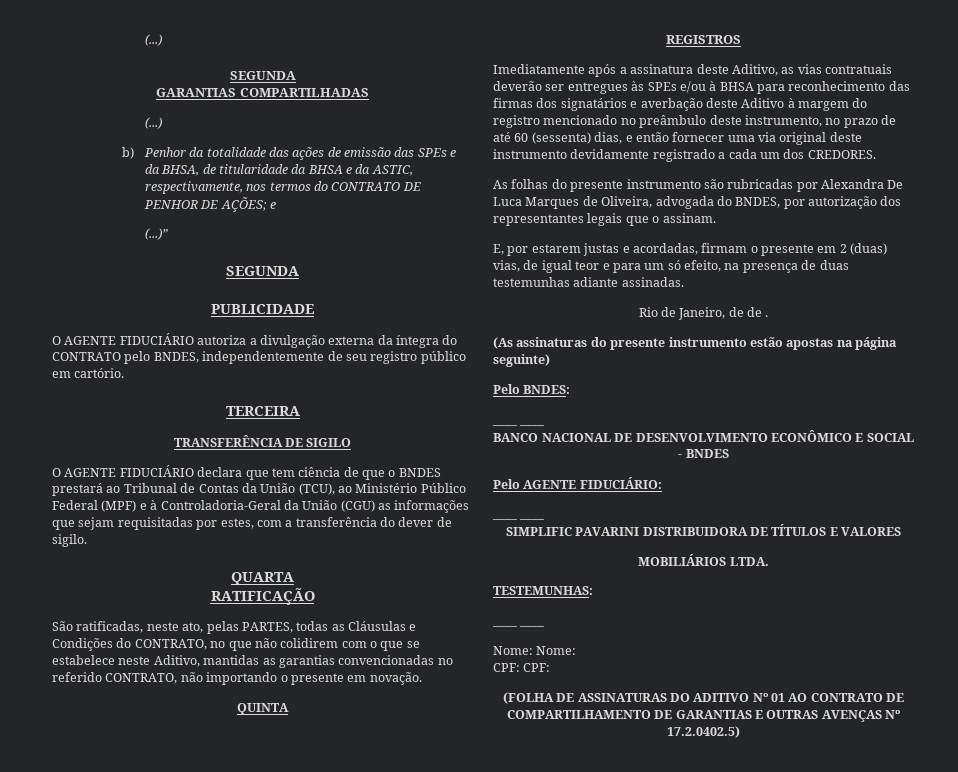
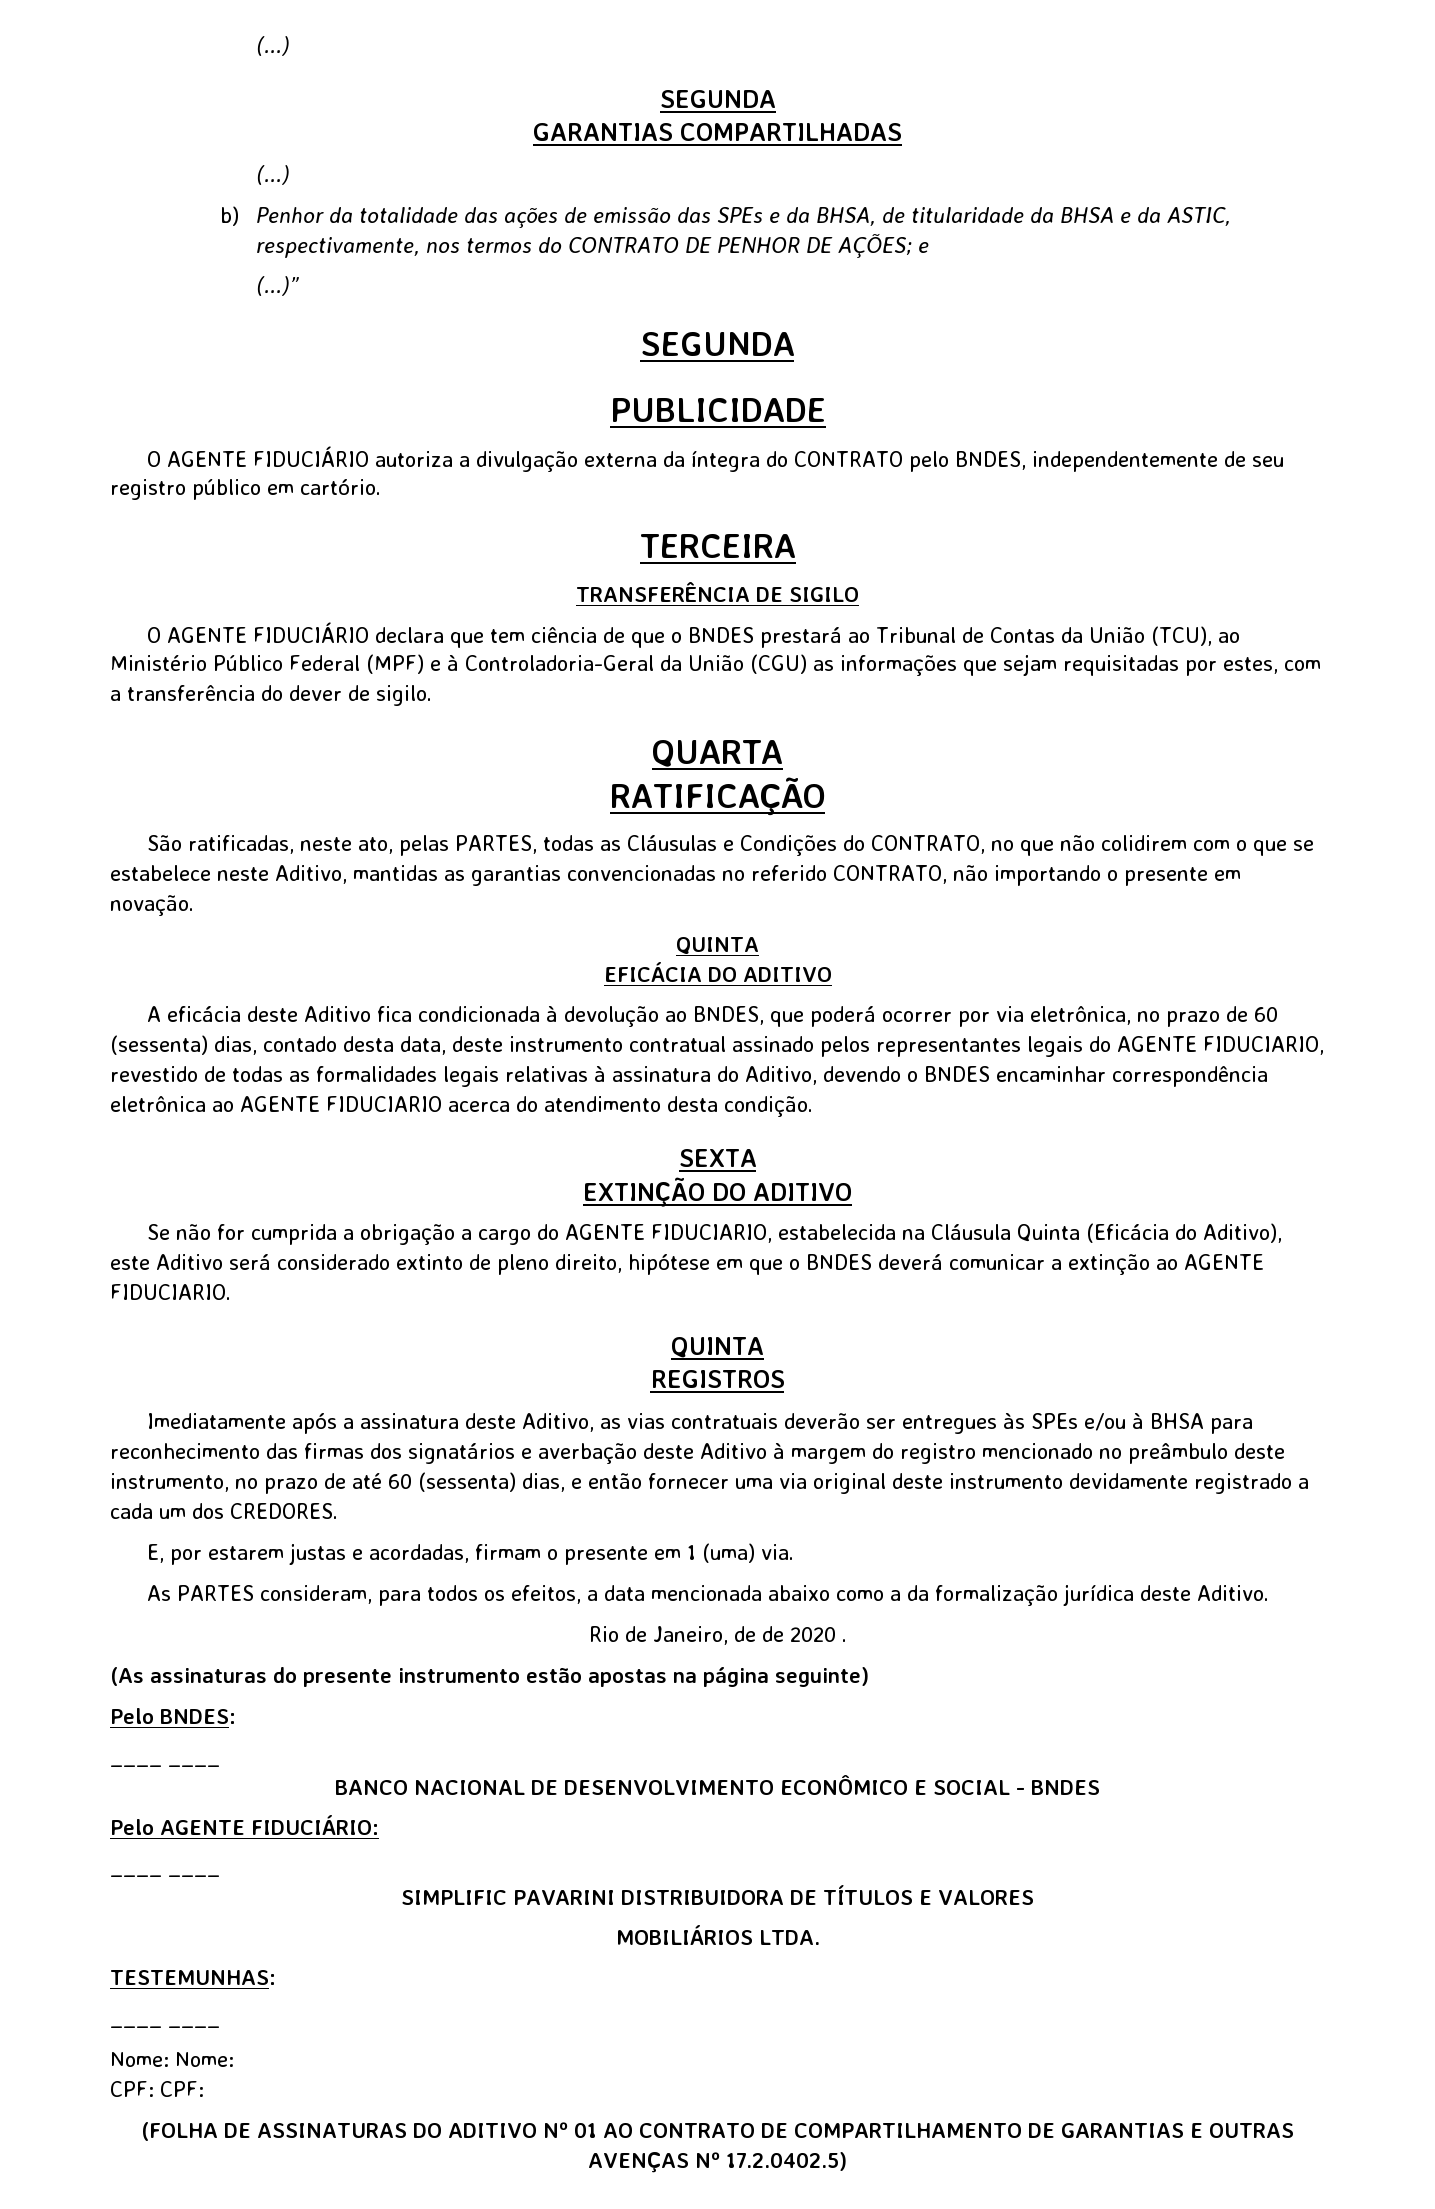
(289, 709) none -> [603,962,832,982] [147,1006,1279,1027] [110,1035,1324,1057] [110,1066,1268,1087] [110,1096,813,1117] [678,1149,757,1167] [583,1177,852,1207] [147,1223,1283,1245] [110,1254,1264,1275] [110,1284,231,1300] [671,1337,765,1358] // EFICÁCIA DO ADITIVO // A eficácia deste Aditivo fica condicionada à devolução ao BNDES, que poderá ocorrer por via eletrônica, no prazo de 60 (sessenta) dias, contado desta data, deste instrumento contratual assinado pelos representantes legais do AGENTE FIDUCIARIO, revestido de todas as formalidades legais relativas à assinatura do Aditivo, devendo o BNDES encaminhar correspondência eletrônica ao AGENTE FIDUCIARIO acerca do atendimento desta condição. // SEXTA // EXTINÇÃO DO ADITIVO // Se não for cumprida a obrigação a cargo do AGENTE FIDUCIARIO, estabelecida na Cláusula Quinta (Eficácia do Aditivo), este Aditivo será considerado extinto de pleno direito, hipótese em que o BNDES deverá comunicar a extinção ao AGENTE FIDUCIARIO. // QUINTA
[493,179,904,192] [493,196,902,209] [493,213,716,226] // As folhas do presente instrumento são rubricadas por Alexandra De Luca Marques de Oliveira, advogada do BNDES, por autorização dos representantes legais que o assinam. -> (338, 1511) none
[839,243,888,255] [493,260,849,273] [493,277,684,287] 2 (duas) vias, de igual teor e para um só efeito, na presença de duas testemunhas adiante assinadas. -> [687,1543,795,1563] [147,1584,1270,1606] 1 (uma) via. // As PARTES consideram, para todos os efeitos, a data mencionada abaixo como a da formalização jurídica deste Aditivo.
(763, 312) none -> [789,1627,836,1642] 2020

